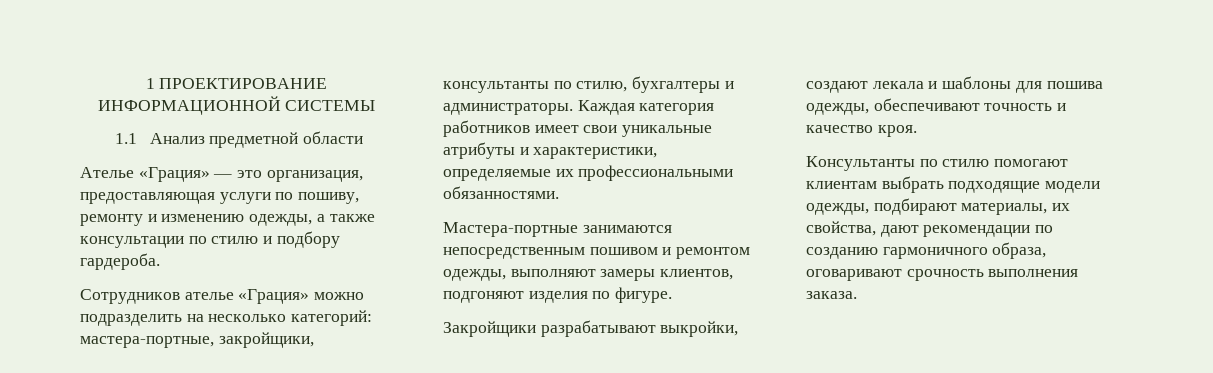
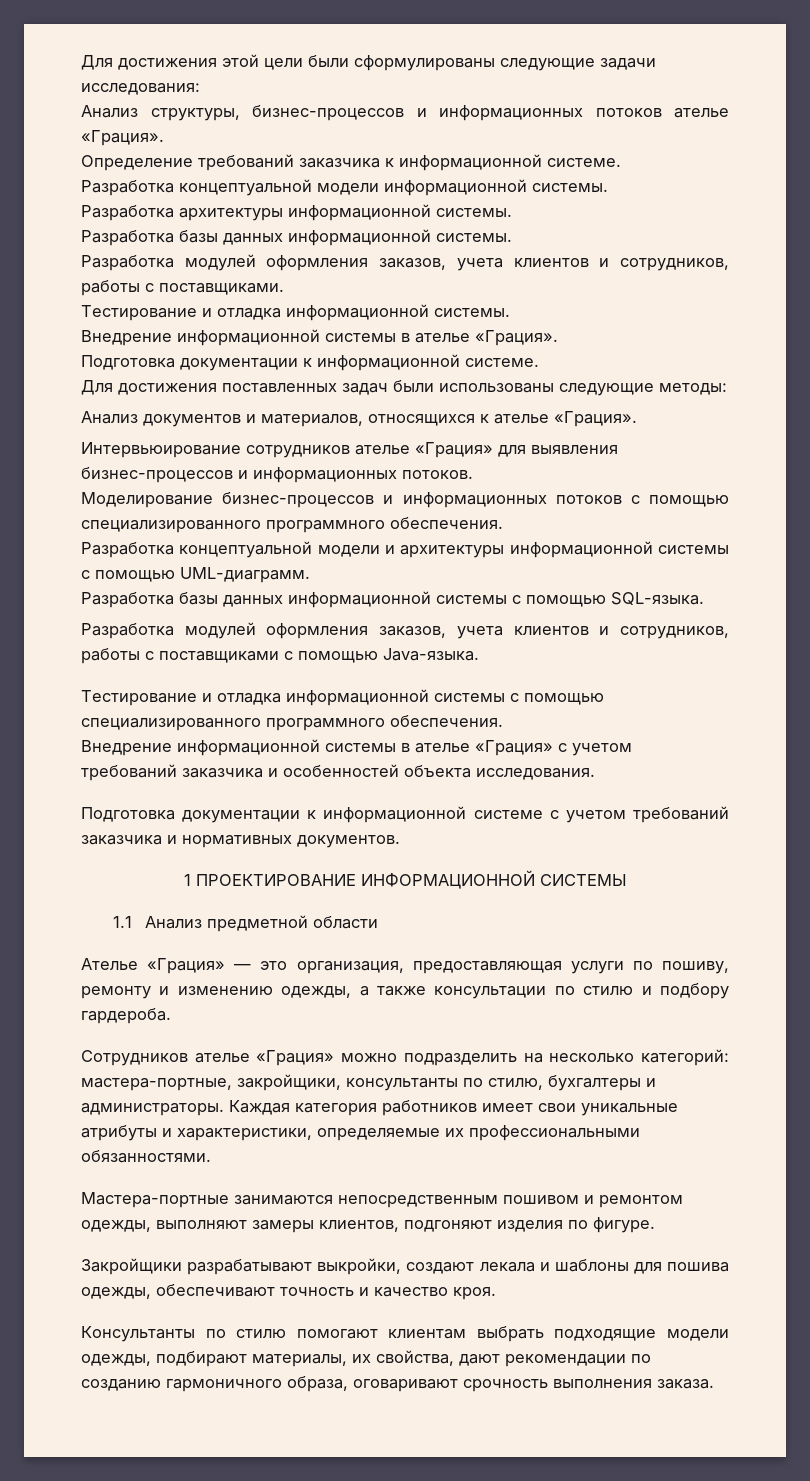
(145, 83) none -> [81,54,656,71] [81,83,200,95] [81,105,729,121] [81,130,164,146] [81,154,621,171] [81,179,608,196] [81,204,512,221] [81,229,512,246] [81,254,729,271] [81,280,284,296] [81,304,510,321] [81,329,558,346] [81,354,539,371] [81,380,727,396] [81,411,637,427] [81,442,618,458] [81,467,473,483] [81,492,729,508] [81,517,503,533] [81,541,729,558] [81,567,310,583] [81,591,704,608] [81,622,729,639] [81,648,479,664] [81,689,604,706] [81,715,503,731] [81,739,632,756] [81,764,595,781] [81,806,729,823] [81,835,400,848] Для достижения этой цели были сформулированы следующие задачи исследования: // Анализ структуры, бизнес-процессов и информационных потоков ателье «Грация». // Определение требований заказчика к информационной системе. // Разработка концептуальной модели информационной системы. // Разработка архитектуры информационной системы. // Разработка базы данных информационной системы. // Разработка модулей оформления заказов, учета клиентов и сотрудников, работы с поставщиками. // Тестирование и отладка информационной системы. // Внедрение информационной системы в ателье «Грация». // Подготовка документации к информационной системе. // Для достижения поставленных задач были использованы следующие методы: // Анализ документов и материалов, относящихся к ателье «Грация». // Интервьюирование сотрудников ателье «Грация» для выявления бизнес-процессов и информационных потоков. // Моделирование бизнес-процессов и информационных потоков с помощью специализированного программного обеспечения. // Разработка концептуальной модели и архитектуры информационной системы с помощью UML-диаграмм. // Разработка базы данных информационной системы с помощью SQL-языка. // Разработка модулей оформления заказов, учета клиентов и сотрудников, работы с поставщиками с помощью Java-языка. // Тестирование и отладка информационной системы с помощью специализированного программного обеспечения. // Внедрение информационной системы в ателье «Грация» с учетом требований заказчика и особенностей объекта исследования. // Подготовка документации к информационной системе с учетом требований заказчика и нормативных документов. //

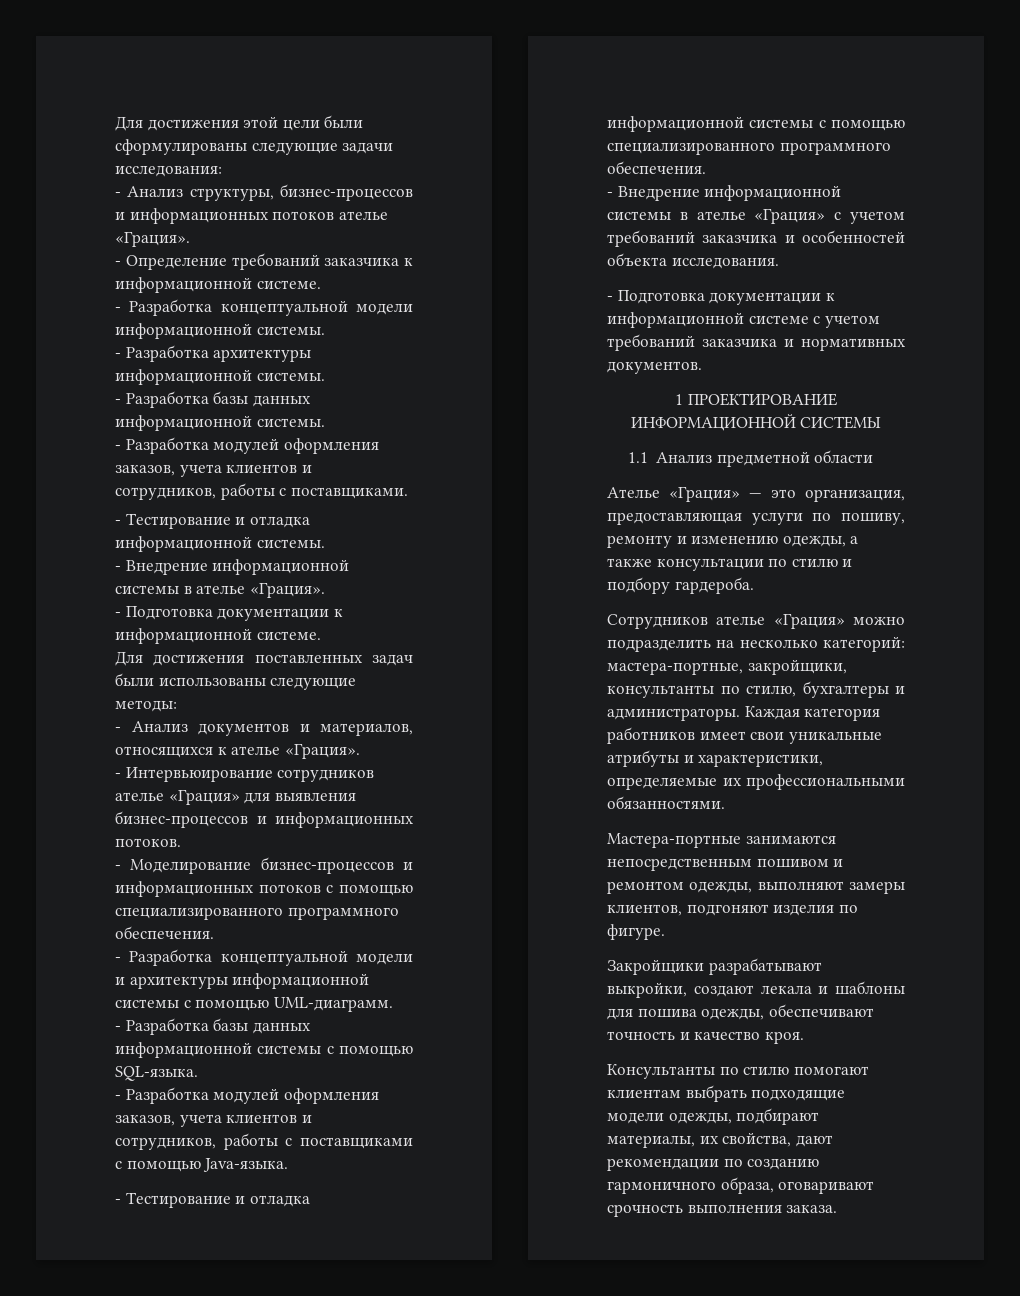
(200, 89) none -> [115,192,121,197] -
(164, 138) none -> [115,261,121,266] -
(621, 162) none -> [115,307,121,312] -
(608, 187) none -> [115,353,121,358] -
(512, 212) none -> [115,399,121,404] -
(512, 237) none -> [115,445,121,450] -
(284, 289) none -> [115,520,121,525] -
(510, 312) none -> [115,566,121,571] -
(558, 338) none -> [115,612,121,617] -
(727, 389) none -> [115,727,121,732] -
(637, 419) none -> [115,773,121,778] -
(473, 474) none -> [115,865,121,870] -
(503, 523) none -> [115,957,121,962] -
(310, 575) none -> [115,1026,121,1031] -
(704, 598) none -> [115,1095,121,1100] -
(479, 654) none -> [115,1199,121,1204] -
(503, 721) none -> [607,192,613,197] -
(595, 774) none -> [607,296,613,301] -

